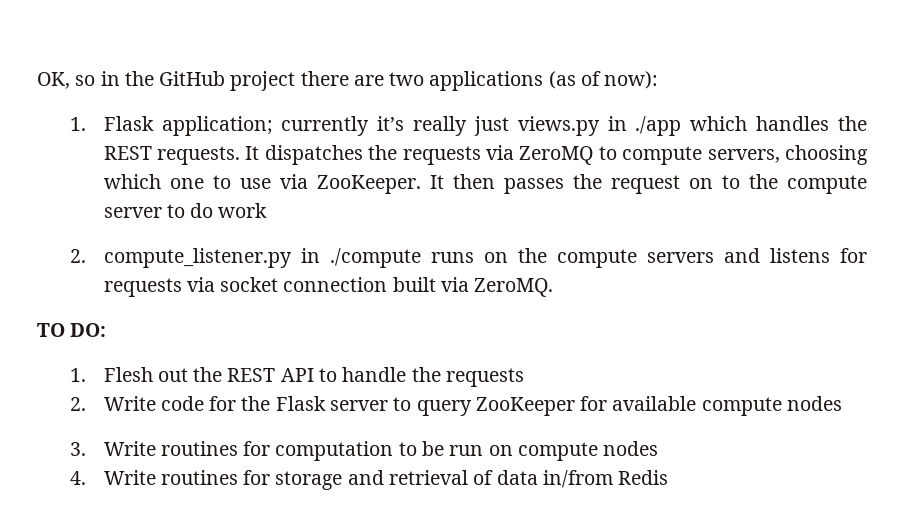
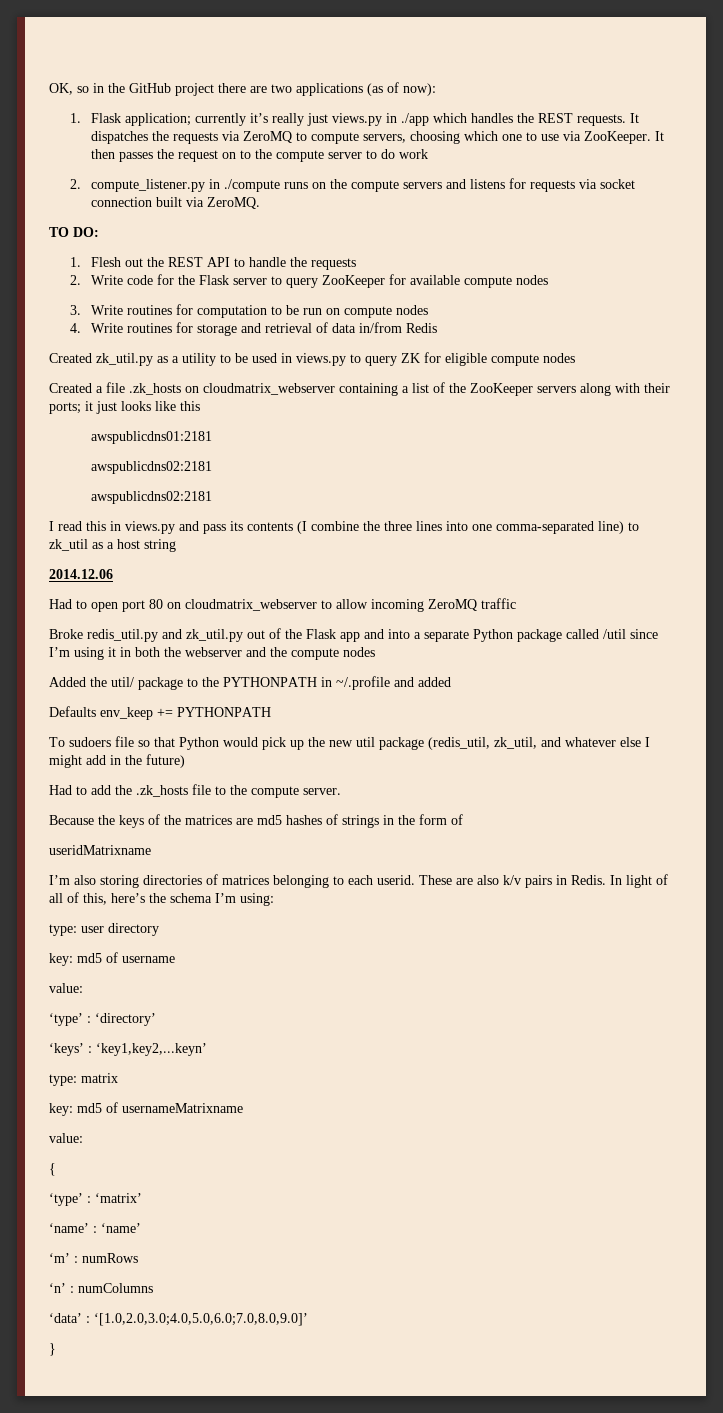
(669, 477) none -> [49,352,575,366] [49,382,670,396] [49,401,200,414] [90,431,212,444] [90,461,212,474] [90,491,212,504] [49,521,639,534] [49,539,176,552] [49,569,113,579] [49,598,516,612] [49,628,658,642] [49,647,375,660] [49,676,451,690] [49,706,271,720] [49,736,650,750] [49,754,185,768] [49,784,341,798] [49,814,463,828] [49,845,151,855] [49,874,668,888] [49,892,274,906] [49,923,159,936] [49,952,175,966] [49,983,83,993] [49,1013,156,1026] [49,1043,207,1056] [49,1073,118,1086] [49,1102,243,1116] [49,1133,83,1143] [49,1163,56,1176] [49,1193,142,1206] [49,1223,141,1233] [49,1253,138,1263] [49,1283,153,1293] [49,1313,308,1326] [49,1343,56,1356] // Created zk_util.py as a utility to be used in views.py to query ZK for eligible compute nodes // Created a file .zk_hosts on cloudmatrix_webserver containing a list of the ZooKeeper servers along with their ports; it just looks like this // awspublicdns01:2181 // awspublicdns02:2181 // awspublicdns02:2181 // I read this in views.py and pass its contents (I combine the three lines into one comma-separated line) to zk_util as a host string // 2014.12.06 // Had to open port 80 on cloudmatrix_webserver to allow incoming ZeroMQ traffic // Broke redis_util.py and zk_util.py out of the Flask app and into a separate Python package called /util since I’m using it in both the webserver and the compute nodes // Added the util/ package to the PYTHONPATH in ~/.profile and added // Defaults env_keep += PYTHONPATH // To sudoers file so that Python would pick up the new util package (redis_util, zk_util, and whatever else I might add in the future) // Had to add the .zk_hosts file to the compute server. // Because the keys of the matrices are md5 hashes of strings in the form of // useridMatrixname // I’m also storing directories of matrices belonging to each userid. These are also k/v pairs in Redis. In light of all of this, here’s the schema I’m using: // type: user directory // key: md5 of username // value: // ‘type’ : ‘directory’ // ‘keys’ : ‘key1,key2,...keyn’ // type: matrix // key: md5 of usernameMatrixname // value: // { // ‘type’ : ‘matrix’ // ‘name’ : ‘name’ // ‘m’ : numRows // ‘n’ : numColumns // ‘data’ : ‘[1.0,2.0,3.0;4.0,5.0,6.0;7.0,8.0,9.0]’ // }

